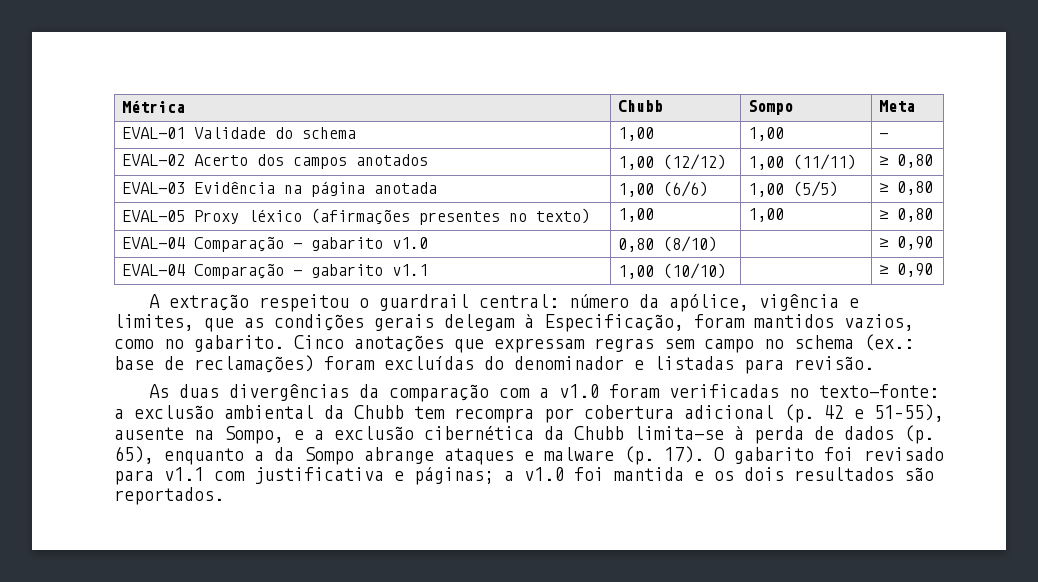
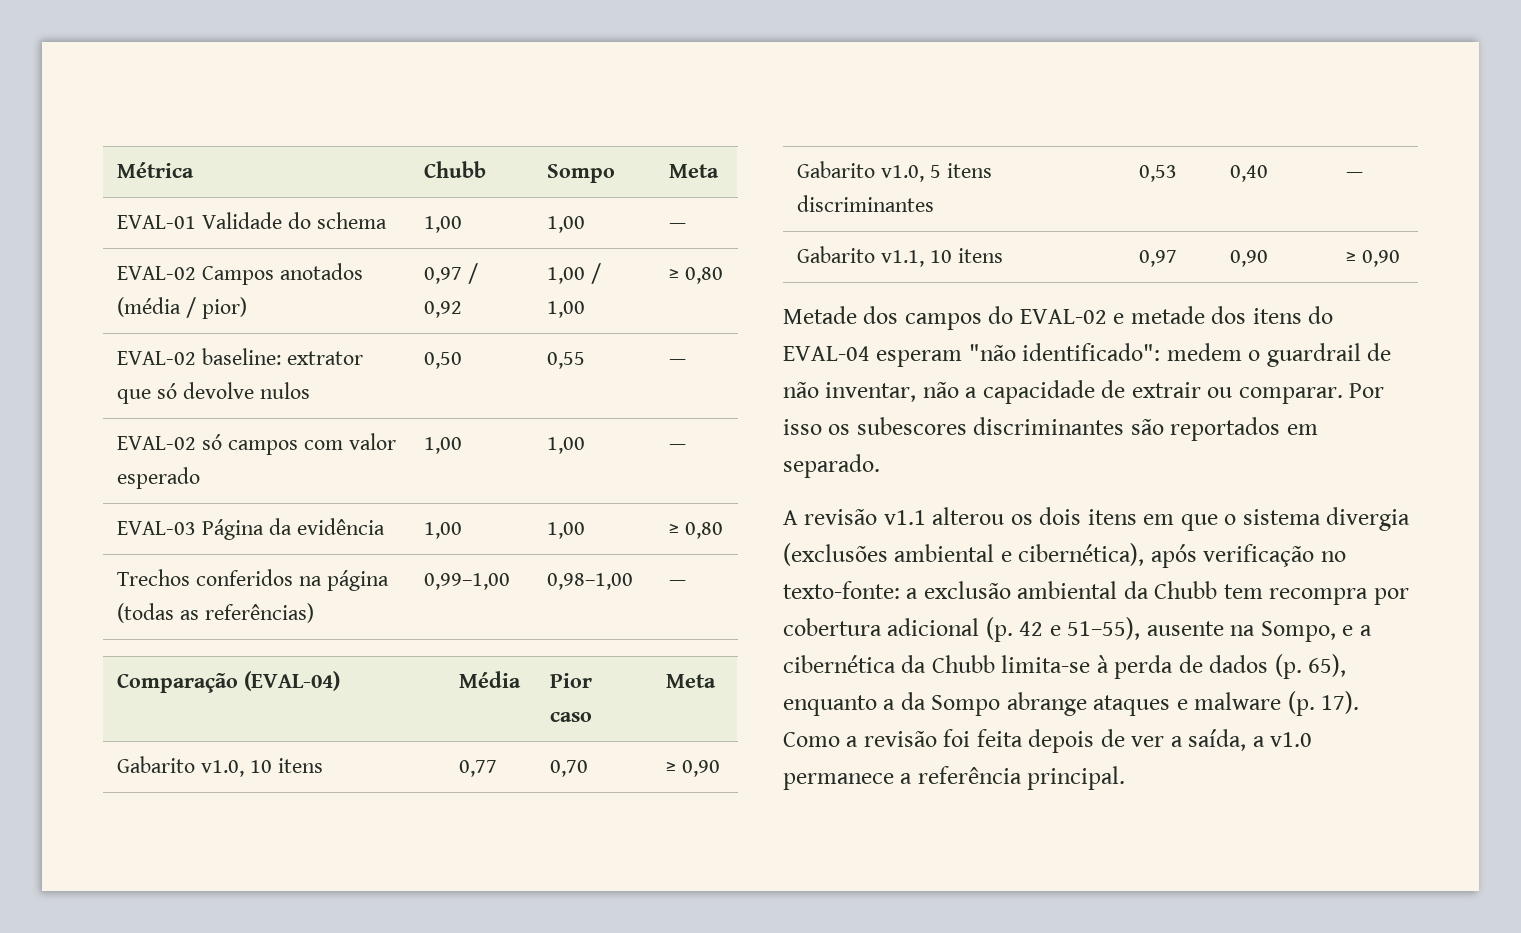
[193,154,428,169] [617,154,726,170] [747,154,856,170] [878,154,933,168] [121,181,437,197] [617,181,708,197] [747,181,838,197] [878,181,933,195] [121,208,590,225] [617,208,654,222] [747,208,784,222] [878,208,933,222] [121,236,428,252] [617,236,717,252] [878,236,933,250] [121,263,428,279] [617,263,726,279] [878,263,933,277] [149,294,860,312] [114,314,914,332] [114,334,914,353] [114,355,874,374] [149,384,780,402] Acerto dos campos anotados | 1,00 (12/12) | 1,00 (11/11) | ≥ 0,80 // EVAL-03 Evidência na página anotada | 1,00 (6/6) | 1,00 (5/5) | ≥ 0,80 // EVAL-05 Proxy léxico (afirmações presentes no texto) | 1,00 | 1,00 | ≥ 0,80 // EVAL-04 Comparação — gabarito v1.0 | 0,80 (8/10) | | ≥ 0,90 // EVAL-04 Comparação — gabarito v1.1 | 1,00 (10/10) | | ≥ 0,90 // A extração respeitou o guardrail central: número da apólice, vigência e limites, que as condições gerais delegam à Especificação, foram mantidos vazios, como no gabarito. Cinco anotações que expressam regras sem campo no schema (ex.: base de reclamações) foram excluídas do denominador e listadas para revisão. // As duas divergências da comparação com a v1.0 foram verificadas -> [202,263,364,285] [117,297,248,319] [424,263,479,284] [424,301,463,318] [547,263,602,284] [547,301,586,318] [669,267,724,284] [117,348,364,365] [117,382,310,404] [424,352,463,369] [547,352,586,369] [669,359,687,365] [117,433,396,455] [117,467,201,489] [424,437,463,454] [547,437,586,454] [669,444,687,450] [117,518,385,540] [424,522,463,539] [547,522,586,539] [669,522,724,539] [117,569,389,591] [117,603,315,623] [424,573,511,590] [547,573,634,590] [669,580,687,586] [117,671,341,693] [459,671,522,688] [550,673,593,688] [550,712,593,722] [666,674,717,688] [117,756,323,777] [459,760,498,777] [550,760,589,777] [666,760,721,777] [797,161,992,182] [797,195,935,212] [1139,165,1178,182] [1230,165,1269,182] [1346,172,1364,178] [797,246,1003,267] [1139,250,1178,267] [1230,250,1269,267] [1346,250,1401,267] [783,306,1334,330] [783,343,1392,367] [783,380,1385,404] [783,417,1318,441] [783,454,880,478] [783,507,1411,531] [783,543,1315,568] Campos anotados (média / pior) | 0,97 / 0,92 | 1,00 / 1,00 | ≥ 0,80 // EVAL-02 baseline: extrator que só devolve nulos | 0,50 | 0,55 | — // EVAL-02 só campos com valor esperado | 1,00 | 1,00 | — // EVAL-03 Página da evidência | 1,00 | 1,00 | ≥ 0,80 // Trechos conferidos na página (todas as referências) | 0,99–1,00 | 0,98–1,00 | — // Comparação (EVAL-04) | Média | Pior caso | Meta // Gabarito v1.0, 10 itens | 0,77 | 0,70 | ≥ 0,90 // Gabarito v1.0, 5 itens discriminantes | 0,53 | 0,40 | — // Gabarito v1.1, 10 itens | 0,97 | 0,90 | ≥ 0,90 // Metade dos campos do EVAL-02 e metade dos itens do EVAL-04 esperam "não identificado": medem o guardrail de não inventar, não a capacidade de extrair ou comparar. Por isso os subescores discriminantes são reportados em separado. // A revisão v1.1 alterou os dois itens em que o sistema divergia (exclusões ambiental e cibernética), após verificação
[334,426,414,440] exclusão -> (1372, 630) none
[714,447,944,464] [114,467,934,485] [114,487,224,505] O gabarito foi revisado para v1.1 com justificativa e páginas; a v1.0 foi mantida e os dois resultados são reportados. -> [783,729,1313,753] [783,766,1126,790] Como a revisão foi feita depois de ver a saída, a v1.0 permanece a referência principal.

